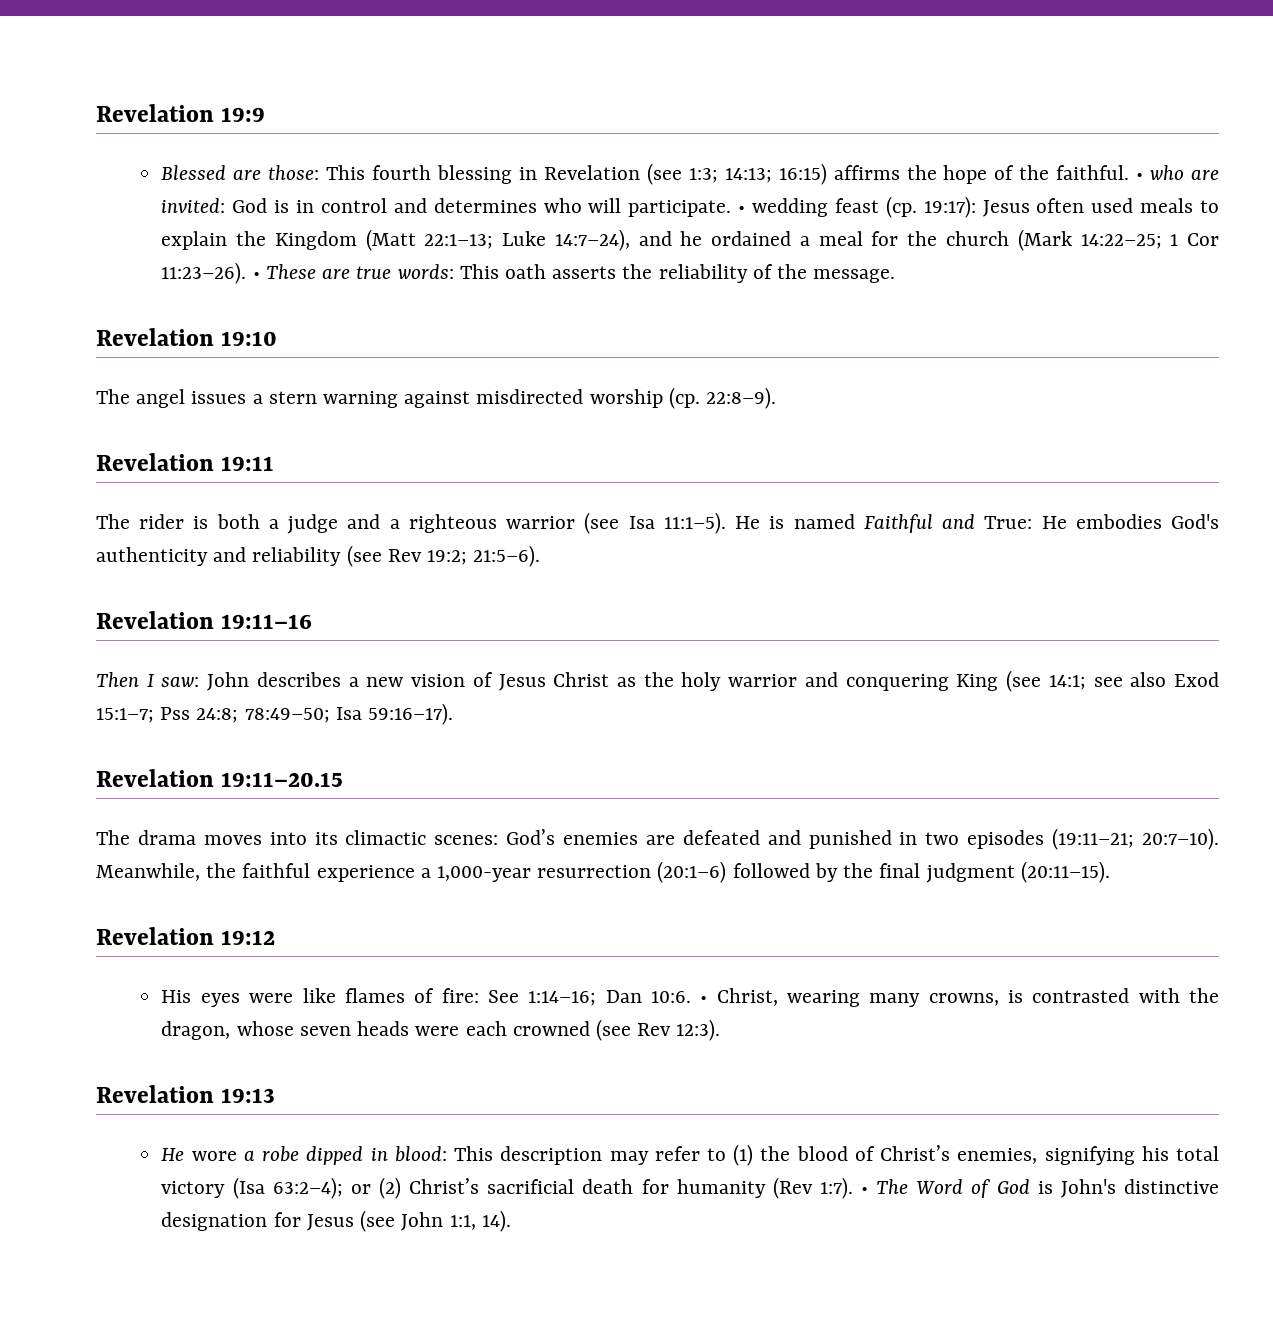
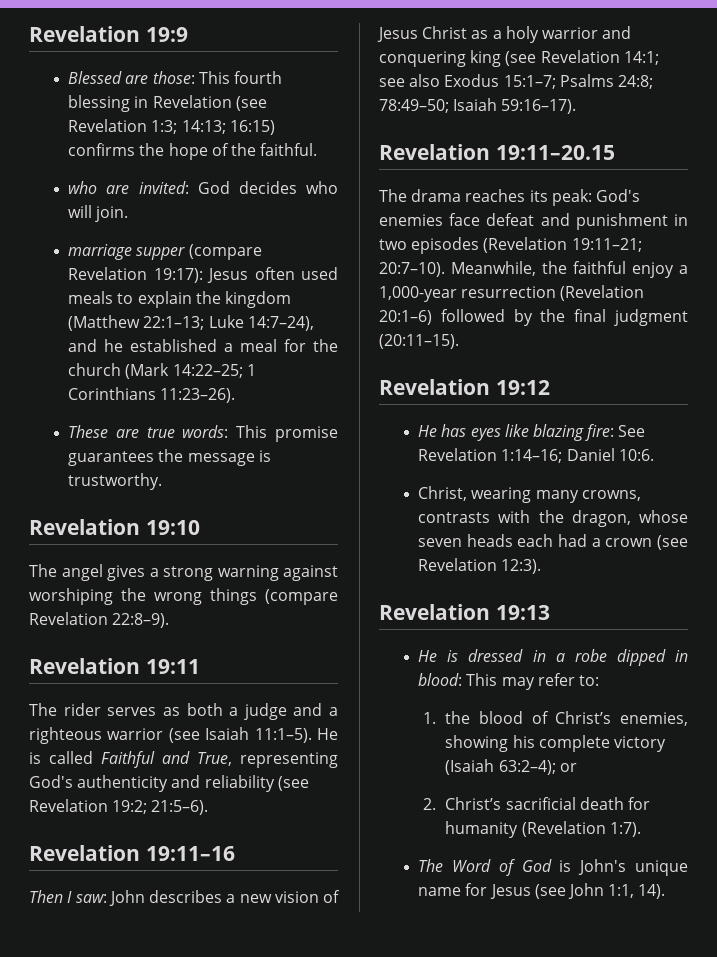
(682, 174) none -> [68,119,148,132] Revelation
[833,165,900,180] affirms -> [68,143,136,156] confirms
[1136,173,1144,180] • -> (318, 149) //
[274,196,917,218] is in control and determines who will participate. • wedding feast (cp. -> [238,181,338,194] [68,205,129,222] [68,244,262,260] [68,267,148,280] decides who will join. // marriage supper (compare Revelation
[274,229,416,251] Kingdom (Matt -> [224,291,291,308] [68,315,141,331] kingdom (Matthew
[711,231,792,246] ordained -> [130,339,218,352] established
[1187,233,1219,246] Cor -> [68,387,157,400] Corinthians
[252,272,260,279] • -> (236, 395) //
[504,264,896,283] [96,328,278,346] [96,387,700,409] oath asserts the reliability of the message. // Revelation 19:10 // The angel issues a stern warning against misdirected worship (cp. -> [275,426,338,442] [68,449,271,466] [68,473,163,490] [29,519,200,535] [29,564,338,581] [29,588,338,605] [29,612,108,625] promise guarantees the message is trustworthy. // Revelation 19:10 // The angel gives a strong warning against worshiping the wrong things (compare Revelation
[193,516,209,529] is -> [107,707,180,716] serves as
[628,516,655,529] Isa -> [205,727,250,740] Isaiah
[793,514,855,529] named -> [49,751,93,764] called
[984,514,1162,529] True: He embodies -> [197,752,338,768] True, representing
[387,549,422,562] Rev -> [29,799,108,812] Revelation
[643,672,674,687] the -> [492,30,502,39] a
[956,670,1220,692] [96,707,191,723] King (see 14:1; see also Exod 15:1–7; Pss -> [470,50,659,67] [379,74,614,89] king (see Revelation 14:1; see also Exodus 15:1–7; Psalms
[335,707,362,720] Isa -> [453,98,498,111] Isaiah
[203,829,892,849] moves into its climactic scenes: God’s enemies are defeated and punished -> [465,189,640,206] [379,213,668,230] reaches its peak: God's enemies face defeat and punishment
[1052,828,1135,850] (19:11–21; -> [483,237,642,253] (Revelation 19:11–21;
[316,865,415,882] experience -> [632,262,674,278] enjoy
[657,861,727,883] (20:1–6) -> [560,285,645,301] [379,310,432,325] (Revelation 20:1–6)
[161,988,642,1007] His eyes were like flames of fire: See 1:14–16; Dan -> [418,424,646,441] [418,448,615,463] He has eyes like blazing fire: See Revelation 1:14–16; Daniel
[700,996,708,1003] • -> (654, 455) //
[1007,988,1130,1003] is contrasted -> [418,512,491,523] contrasts
[415,1019,672,1041] were each crowned (see Rev -> [517,534,688,550] [418,558,498,571] each had a crown (see Revelation
[191,1151,237,1161] wore -> [447,649,546,662] is dressed in
[500,1146,603,1165] description -> (498, 679) none
[706,1144,754,1166] to (1) -> [578,675,599,686] [423,712,437,724] to: // 1.
[1044,1146,1220,1165] [161,1177,265,1199] signifying his total victory (Isa -> [445,735,666,752] [445,759,495,775] showing his complete victory (Isaiah
[379,1177,402,1199] (2) -> [423,798,437,810] // 2.
[772,1177,813,1199] (Rev -> [521,821,606,837] (Revelation
[861,1187,869,1194] • -> (641, 829) //
[1123,1179,1219,1194] [161,1212,268,1231] distinctive designation -> [635,860,688,876] [418,887,462,896] unique name

